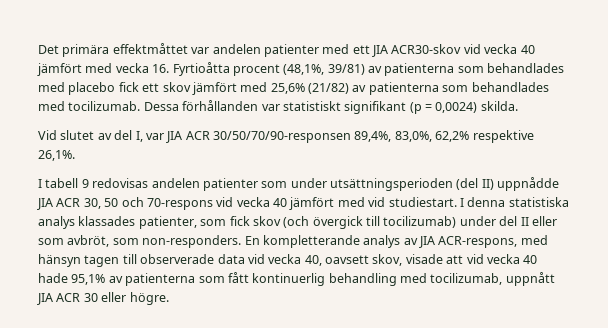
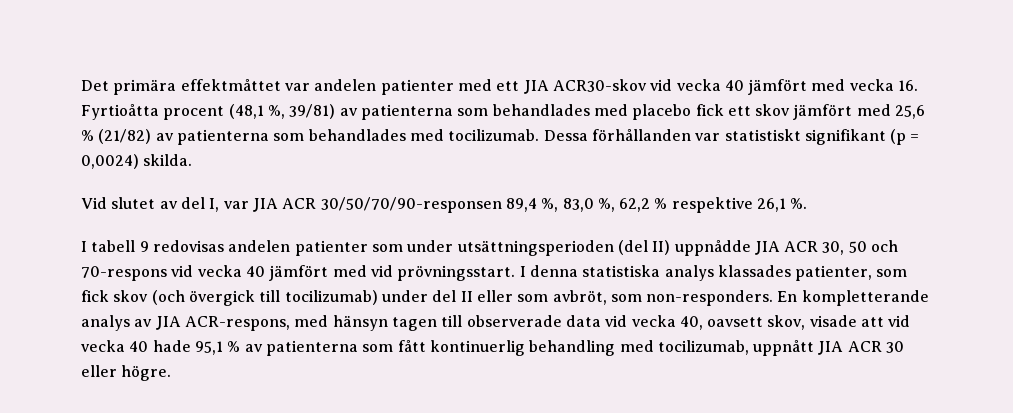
[283,64,325,75] (48,1%, -> [228,104,285,119] (48,1 %,
[270,83,305,94] 25,6% -> [895,105,926,119] [81,130,94,141] 25,6 %
[354,130,534,143] [38,150,75,161] 89,4%, 83,0%, 62,2% respektive 26,1%. -> [505,197,808,213] 89,4 %, 83,0 %, 62,2 % respektive 26,1 %.
[388,197,457,207] studiestart. -> [397,265,516,281] prövningsstart.
[71,274,106,285] 95,1% -> [194,341,241,355] 95,1 %

